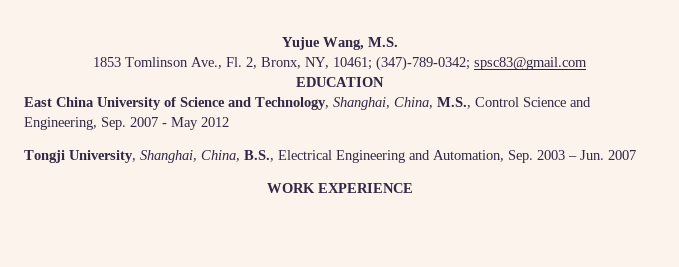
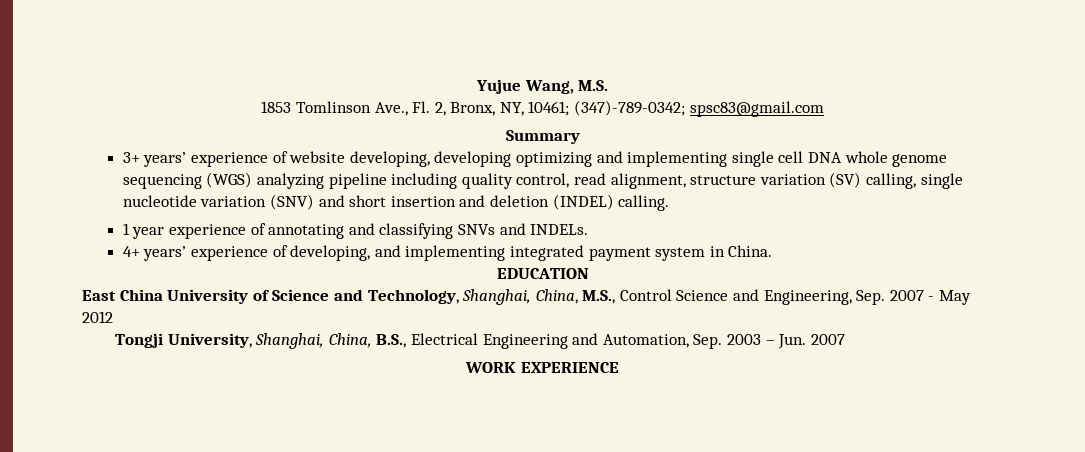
(587, 63) none -> [505,130,580,144] [122,151,948,167] [122,172,963,189] [122,194,670,211] [122,223,589,239] [122,245,773,261] // Summary // 3+ years’ experience of website developing, developing optimizing and implementing single cell DNA whole genome sequencing (WGS) analyzing pipeline including quality control, read alignment, structure variation (SV) calling, single nucleotide variation (SNV) and short insertion and deletion (INDEL) calling. // 1 year experience of annotating and classifying SNVs and INDELs. // 4+ years’ experience of developing, and implementing integrated payment system in China.

